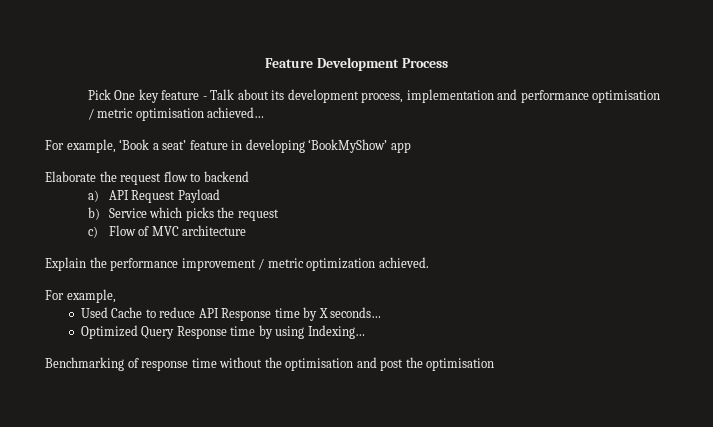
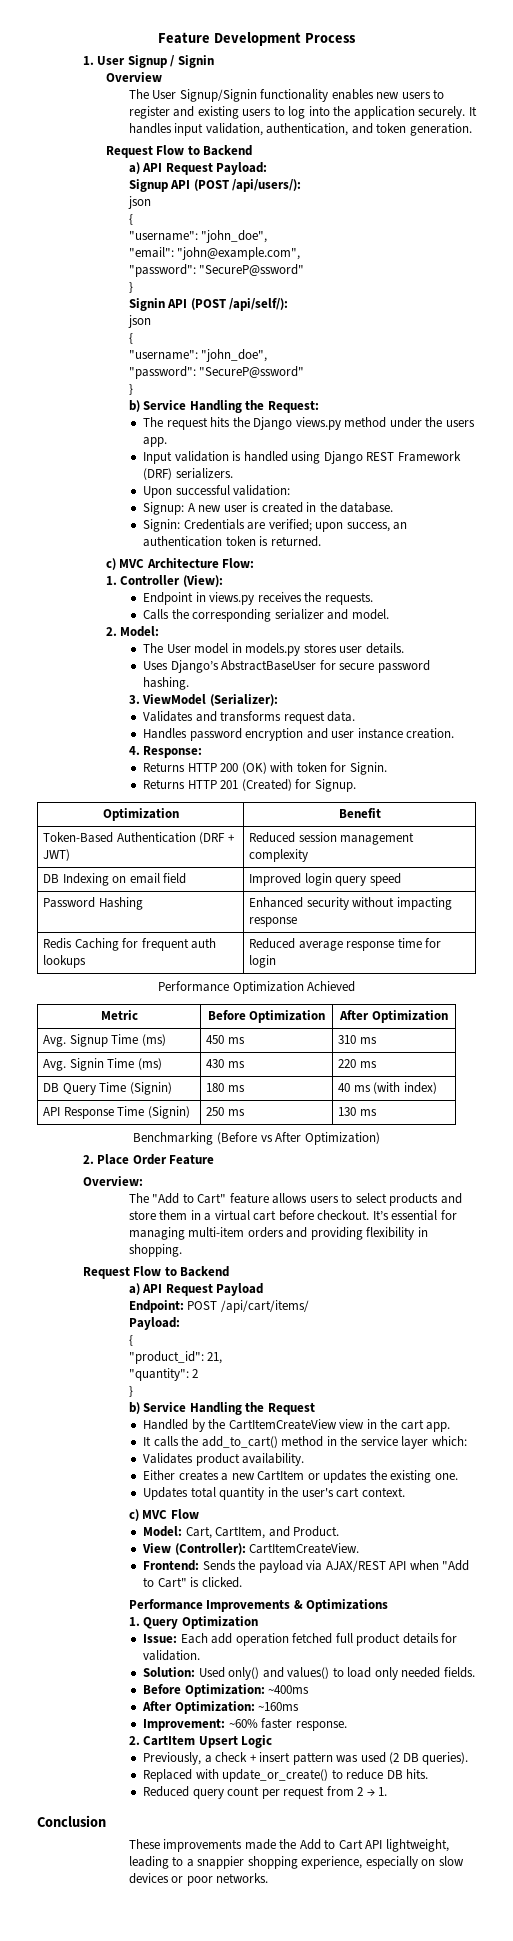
[87,89,661,103] [87,107,265,121] [45,139,411,153] [45,171,249,185] [87,189,220,203] [87,207,279,221] [87,225,247,238] [45,257,429,271] [45,289,116,303] [80,307,382,321] [80,325,365,339] [45,357,495,371] Pick One key feature - Talk about its development process, implementation and performance optimisation / metric optimisation achieved… // For example, ‘Book a seat’ feature in developing ‘BookMyShow’ app // Elaborate the request flow to backend // a) API Request Payload // b) Service which picks the request // c) Flow of MVC architecture // Explain the performance improvement / metric optimization achieved. // For example, // Used Cache to reduce API Response time by X seconds… // Optimized Query Response time by using Indexing… // Benchmarking of response time without the optimisation and post the optimisation -> [82,55,214,68] [105,72,162,82] [128,89,445,102] [128,106,477,119] [128,123,472,136] [105,145,253,158] [128,162,268,175] [128,179,302,192] [127,196,151,209] [128,214,133,225] [128,230,268,243] [128,247,301,260] [128,264,305,277] [128,282,133,293] [128,298,289,311] [127,315,151,328] [128,333,133,344] [128,349,268,362] [128,366,305,379] [128,384,133,395] [128,400,319,413] [143,417,475,430] [143,437,168,447] [143,451,461,464] [143,468,233,480] [143,485,291,498] [143,502,394,515] [143,519,408,532] [143,536,321,547] [105,558,255,570] [105,575,223,587] [143,592,373,605] [143,609,389,622] [105,626,160,637] [143,643,404,656] [143,660,430,673] [143,677,190,690] [128,694,278,706] [143,711,356,724] [143,728,455,741] [128,746,203,758] [143,762,387,775] [143,779,356,792] [102,808,179,821] [338,808,381,818] [43,832,235,844] [43,849,71,861] [249,832,415,845] [249,849,309,862] [43,873,187,886] [249,873,401,886] [43,897,143,910] [249,897,452,910] [249,917,298,927] [43,938,217,951] [43,955,87,968] [249,938,442,951] [249,955,277,968] [157,981,356,994] [100,1010,138,1020] [207,1010,326,1023] [339,1010,448,1023] [43,1034,166,1047] [206,1035,245,1044] [338,1035,377,1044] [43,1058,162,1071] [206,1059,245,1068] [338,1059,377,1068] [43,1082,172,1095] [206,1083,245,1092] [338,1082,437,1094] [43,1106,190,1119] [206,1107,245,1116] [338,1107,377,1116] [133,1132,380,1145] [82,1154,215,1165] [82,1176,143,1186] [128,1193,462,1206] [128,1210,457,1221] [128,1227,428,1240] [128,1244,182,1257] [82,1266,230,1279] [128,1283,264,1296] [128,1300,309,1313] [128,1317,180,1330] [128,1335,133,1346] [128,1351,223,1364] [128,1368,199,1381] [128,1386,133,1397] [128,1402,315,1415] [143,1419,451,1432] [143,1436,467,1449] [143,1453,305,1466] [143,1470,458,1483] [143,1487,405,1500] [128,1509,199,1521] [143,1526,340,1539] [142,1543,360,1555] [143,1560,470,1573] [143,1577,242,1588] [128,1599,389,1612] [128,1616,258,1629] [143,1633,458,1646] [143,1650,201,1661] [143,1667,475,1680] [143,1684,310,1697] [142,1701,300,1714] [143,1718,347,1731] [128,1735,273,1748] [143,1752,469,1765] [143,1769,429,1782] [143,1786,388,1799] [37,1815,106,1827] [128,1839,449,1852] [128,1856,464,1869] [128,1873,269,1886] 1. User Signup / Signin // Overview // The User Signup/Signin functionality enables new users to register and existing users to log into the application securely. It handles input validation, authentication, and token generation. // Request Flow to Backend // a) API Request Payload: // Signup API (POST /api/users/): // json // { // "username": "john_doe", // "email": "john@example.com", // "password": "SecureP@ssword" // } // Signin API (POST /api/self/): // json // { // "username": "john_doe", // "password": "SecureP@ssword" // } // b) Service Handling the Request: // The request hits the Django views.py method under the users app. // Input validation is handled using Django REST Framework (DRF) serializers. // Upon successful validation: // Signup: A new user is created in the database. // Signin: Credentials are verified; upon success, an authentication token is returned. // c) MVC Architecture Flow: // 1. Controller (View): // Endpoint in views.py receives the requests. // Calls the corresponding serializer and model. // 2. Model: // The User model in models.py stores user details. // Uses Django’s AbstractBaseUser for secure password hashing. // 3. ViewModel (Serializer): // Validates and transforms request data. // Handles password encryption and user instance creation. // 4. Response: // Returns HTTP 200 (OK) with token for Signin. // Returns HTTP 201 (Created) for Signup. // Optimization | Benefit // Token-Based Authentication (DRF + JWT) | Reduced session management complexity // DB Indexing on email field | Improved login query speed // Password Hashing | Enhanced security without impacting response // Redis Caching for frequent auth lookups | Reduced average response time for login // Performance Optimization Achieved // Metric | Before Optimization | After Optimization // Avg. Signup Time (ms) | 450 ms | 310 ms // Avg. Signin Time (ms) | 430 ms | 220 ms // DB Query Time (Signin) | 180 ms | 40 ms (with index) // API Response Time (Signin) | 250 ms | 130 ms // Benchmarking (Before vs After Optimization) // 2. Place Order Feature // Overview: // The "Add to Cart" feature allows users to select products and store them in a virtual cart before checkout. It’s essential for managing multi-item orders and providing flexibility in shopping. // Request Flow to Backend // a) API Request Payload // Endpoint: POST /api/cart/items/ // Payload: // { // "product_id": 21, // "quantity": 2 // } // b) Service Handling the Request // Handled by the CartItemCreateView view in the cart app. // It calls the add_to_cart() method in the service layer which: // Validates product availability. // Either creates a new CartItem or updates the existing one. // Updates total quantity in the user's cart context. // c) MVC Flow // Model: Cart, CartItem, and Product. // View (Controller): CartItemCreateView. // Frontend: Sends the payload via AJAX/REST API when "Add to Cart" is clicked. // Performance Improvements & Optimizations // 1. Query Optimization // Issue: Each add operation fetched full product details for validation. // Solution: Used only() and values() to load only needed fields. // Before Optimization: ~400ms // After Optimization: ~160ms // Improvement: ~60% faster response. // 2. CartItem Upsert Logic // Previously, a check + insert pattern was used (2 DB queries). // Replaced with update_or_create() to reduce DB hits. // Reduced query count per request from 2 → 1. // Conclusion // These improvements made the Add to Cart API lightweight, leading to a snappier shopping experience, especially on slow devices or poor networks.

